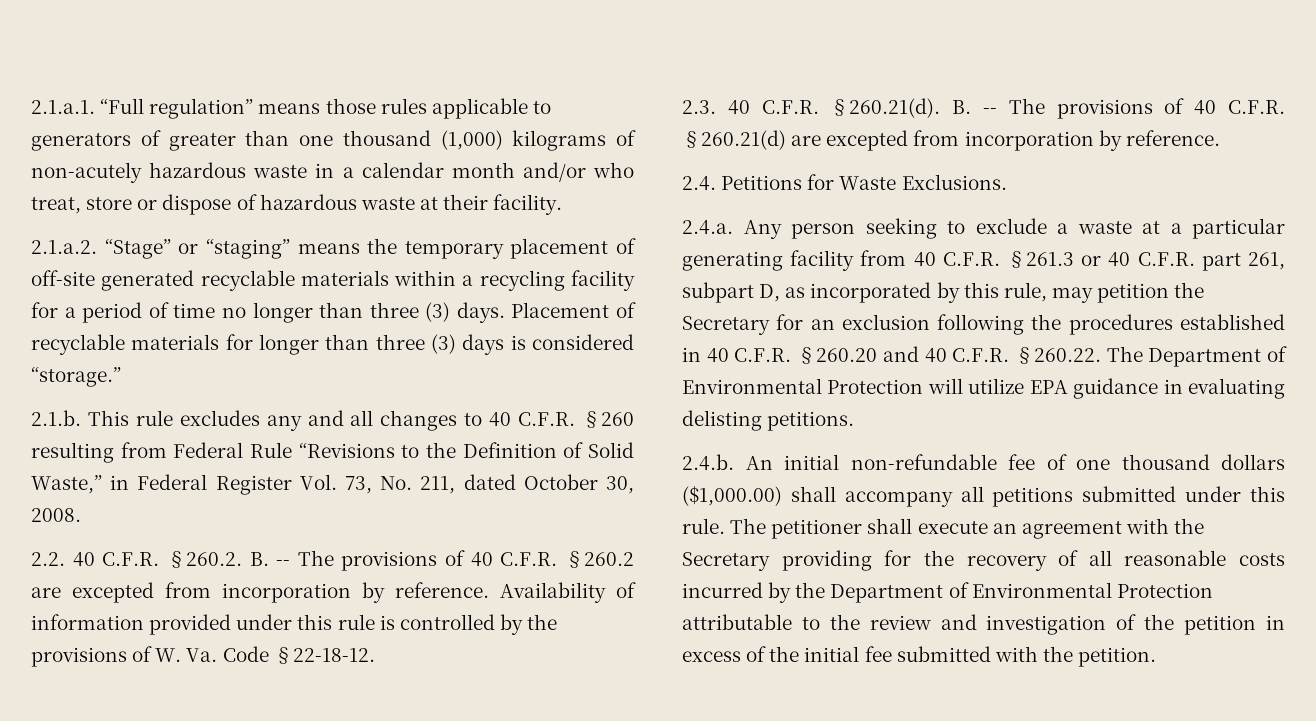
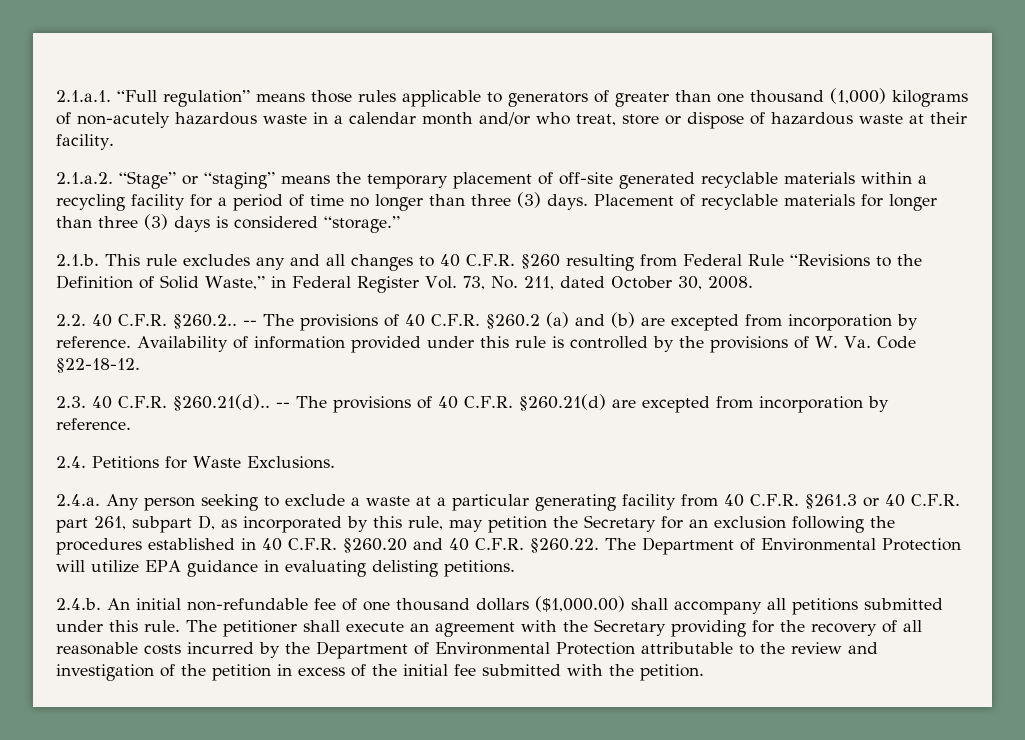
[166,551,269,568] §260.2. B. -> [172,314,237,329] §260.2..
(634, 559) none -> [545,312,635,328] (a) and (b)
[830,98,972,118] §260.21(d). B. -> [172,394,270,411] §260.21(d)..

